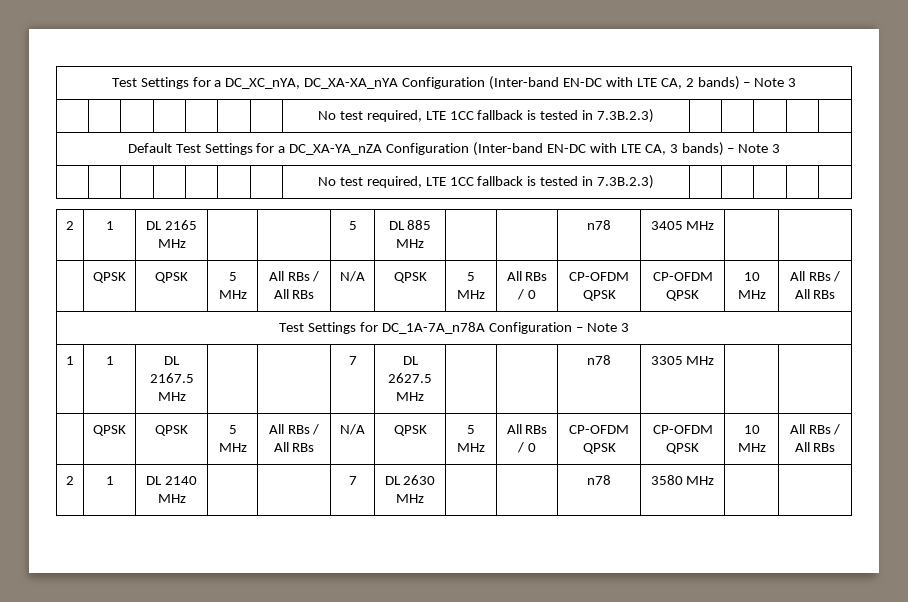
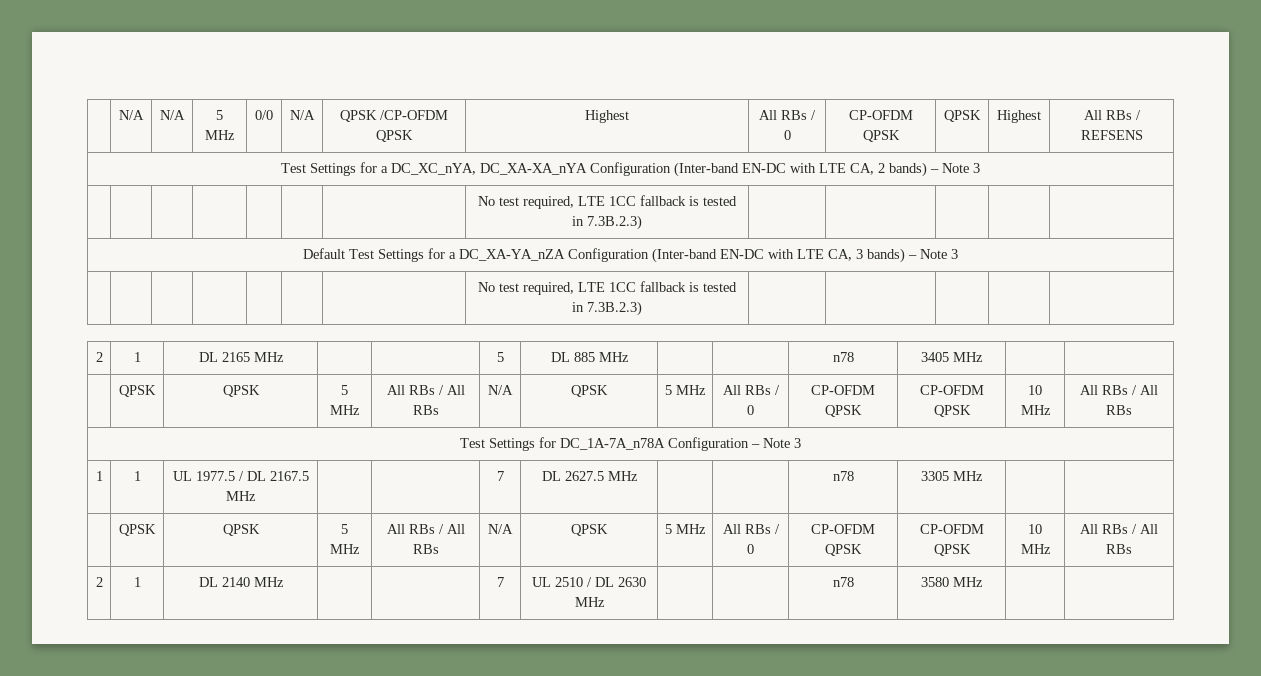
(111, 82) none -> [119,110,144,120] [160,110,185,120] [216,110,223,120] [205,130,235,140] [255,110,273,120] [290,110,315,120] [340,110,448,122] [376,130,413,142] [585,110,629,123] [759,110,816,120] [783,130,791,140] [848,110,913,120] [862,130,900,142] [944,110,981,122] [997,110,1041,123] [1083,110,1141,120] [1080,130,1143,140] | N/A | N/A | 5 MHz | 0/0 | N/A | QPSK /CP-OFDM QPSK | Highest | All RBs / 0 | CP-OFDM QPSK | QPSK | Highest | All RBs / REFSENS //
(114, 360) none -> [172,471,244,481] UL 1977.5 /
(357, 480) none -> [532,577,592,587] UL 2510 /

